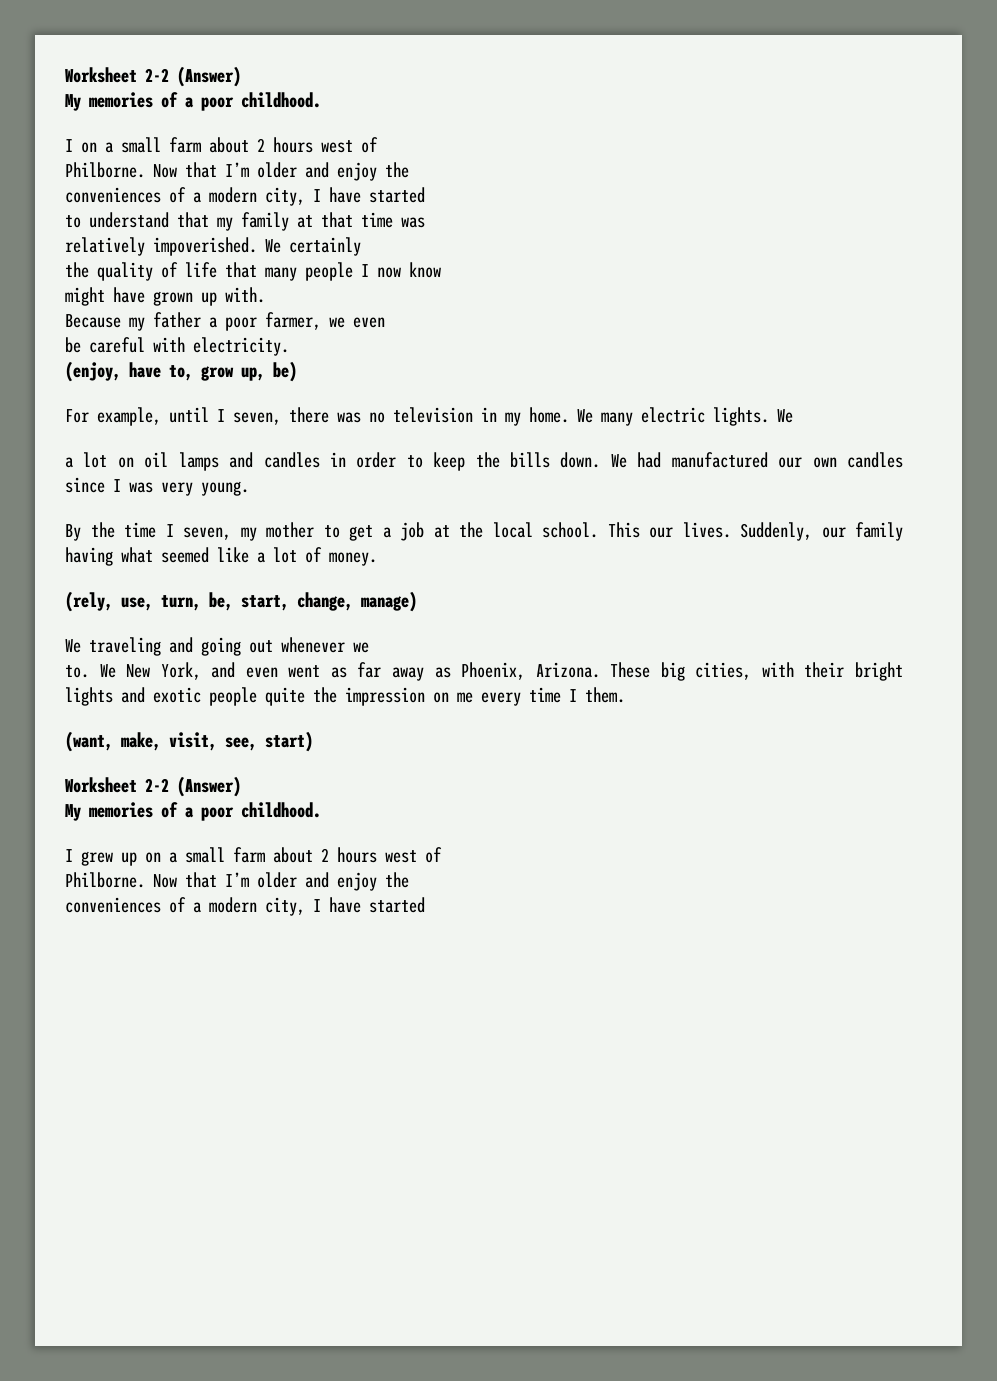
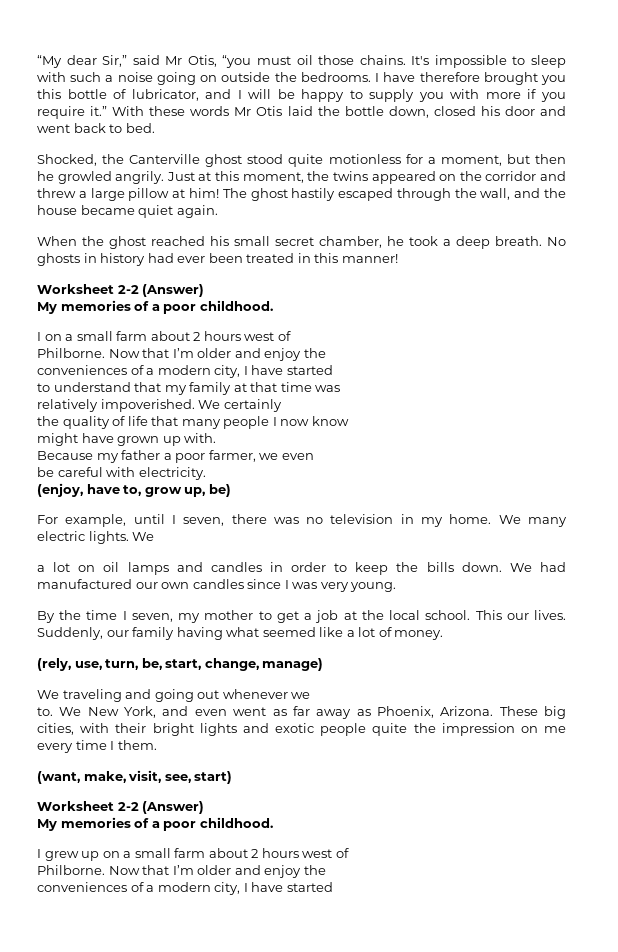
(65, 75) none -> [37,55,566,68] [37,72,566,85] [37,89,567,102] [37,106,566,119] [37,123,155,133] [37,154,566,167] [37,171,567,184] [37,188,566,201] [37,205,218,218] [37,236,566,249] [37,253,398,266] “My dear Sir,” said Mr Otis, “you must oil those chains. It's impossible to sleep with such a noise going on outside the bedrooms. I have therefore brought you this bottle of lubricator, and I will be happy to supply you with more if you require it.” With these words Mr Otis laid the bottle down, closed his door and went back to bed. // Shocked, the Canterville ghost stood quite motionless for a moment, but then he growled angrily. Just at this moment, the twins appeared on the corridor and threw a large pillow at him! The ghost hastily escaped through the wall, and the house became quiet again. // When the ghost reached his small secret chamber, he took a deep breath. No ghosts in history had ever been treated in this manner! //

